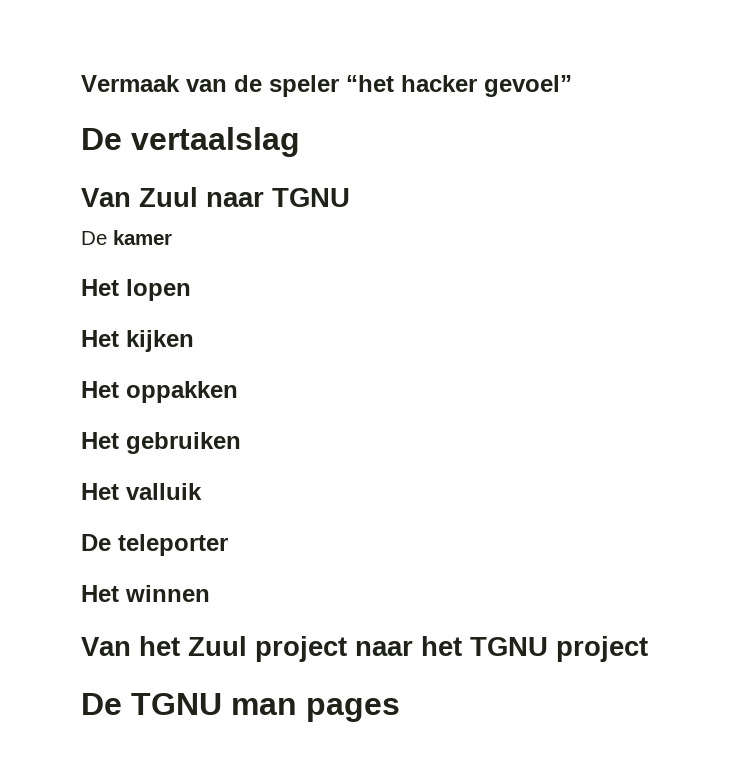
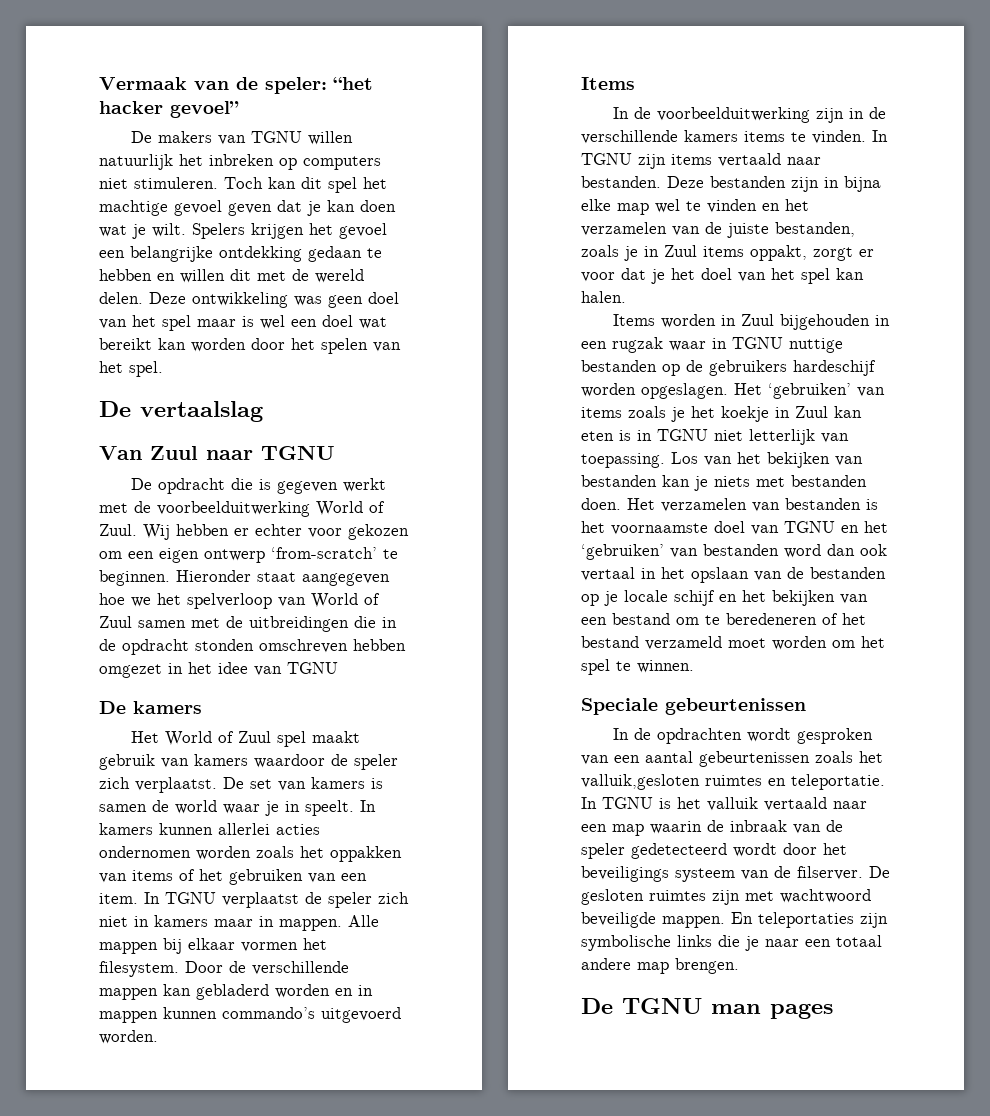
[269,75,339,97] speler -> [265,77,327,94] speler:
(572, 86) none -> [131,131,354,145] [99,154,381,170] [99,177,387,193] [99,200,396,216] [99,223,387,239] [99,246,382,262] [99,269,364,283] [99,292,399,308] [99,315,387,331] [99,338,401,354] [99,361,163,377] // De makers van TGNU willen natuurlijk het inbreken op computers niet stimuleren. Toch kan dit spel het machtige gevoel geven dat je kan doen wat je wilt. Spelers krijgen het gevoel een belangrijke ontdekking gedaan te hebben en willen dit met de wereld delen. Deze ontwikkeling was geen doel van het spel maar is wel een doel wat bereikt kan worden door het spelen van het spel.
[113,230,172,245] [81,279,191,301] [81,330,194,352] [81,381,238,403] [81,432,241,454] [81,483,202,500] [81,534,228,556] [81,585,210,602] [81,636,648,662] kamer // Het lopen // Het kijken // Het oppakken // Het gebruiken // Het valluik // De teleporter // Het winnen // Van het Zuul project naar het TGNU project -> [158,478,387,494] [99,501,385,517] [99,524,409,540] [99,547,398,563] [99,570,390,586] [99,593,380,609] [99,616,397,632] [99,639,406,655] [99,662,338,678] [99,701,202,714] [131,731,361,747] [99,754,398,770] [99,777,383,793] [99,800,376,816] [99,823,320,835] [99,846,402,862] [99,869,367,885] [99,892,409,908] [99,915,379,931] [99,938,327,954] [99,961,349,977] [99,984,373,1000] [99,1007,401,1023] [99,1030,158,1044] [581,77,635,90] [613,107,887,123] [581,130,888,144] [581,153,821,169] [581,176,881,192] [581,199,809,215] [581,222,855,238] [581,245,874,261] [581,268,864,284] [581,291,626,303] [613,314,891,330] [581,337,843,353] [581,360,876,376] [581,383,885,399] [581,406,862,422] [581,429,849,445] [581,452,863,468] [581,475,867,491] [581,498,878,512] [581,521,888,535] [581,544,887,560] [581,567,886,583] [581,590,868,606] [581,613,866,625] [581,636,885,650] [581,659,694,675] [581,698,806,715] [613,728,874,744] [581,751,883,767] [581,774,885,790] [581,797,867,811] [581,820,843,836] [581,843,847,859] [581,866,890,882] [581,889,871,905] [581,912,888,928] [581,935,882,951] [581,958,739,974] opdracht die is gegeven werkt met de voorbeelduitwerking World of Zuul. Wij hebben er echter voor gekozen om een eigen ontwerp ‘from-scratch’ te beginnen. Hieronder staat aangegeven hoe we het spelverloop van World of Zuul samen met de uitbreidingen die in de opdracht stonden omschreven hebben omgezet in het idee van TGNU // De kamers // Het World of Zuul spel maakt gebruik van kamers waardoor de speler zich verplaatst. De set van kamers is samen de world waar je in speelt. In kamers kunnen allerlei acties ondernomen worden zoals het oppakken van items of het gebruiken van een item. In TGNU verplaatst de speler zich niet in kamers maar in mappen. Alle mappen bij elkaar vormen het filesystem. Door de verschillende mappen kan gebladerd worden en in mappen kunnen commando’s uitgevoerd worden. // Items // In de voorbeelduitwerking zijn in de verschillende kamers items te vinden. In TGNU zijn items vertaald naar bestanden. Deze bestanden zijn in bijna elke map wel te vinden en het verzamelen van de juiste bestanden, zoals je in Zuul items oppakt, zorgt er voor dat je het doel van het spel kan halen. // Items worden in Zuul bijgehouden in een rugzak waar in TGNU nuttige bestanden op de gebruikers hardeschijf worden opgeslagen. Het ‘gebruiken’ van items zoals je het koekje in Zuul kan eten is in TGNU niet letterlijk van toepassing. Los van het bekijken van bestanden kan je niets met bestanden doen. Het verzamelen van bestanden is het voornaamste doel van TGNU en het ‘gebruiken’ van bestanden word dan ook vertaal in het opslaan van de bestanden op je locale schijf en het bekijken van een bestand om te beredeneren of het bestand verzameld moet worden om het spel te winnen. // Speciale gebeurtenissen // In de opdrachten wordt gesproken van een aantal gebeurtenissen zoals het valluik,gesloten ruimtes en teleportatie. In TGNU is het valluik vertaald naar een map waarin de inbraak van de speler gedetecteerd wordt door het beveiligings systeem van de filserver. De gesloten ruimtes zijn met wachtwoord beveiligde mappen. En teleportaties zijn symbolische links die je naar een totaal andere map brengen.

